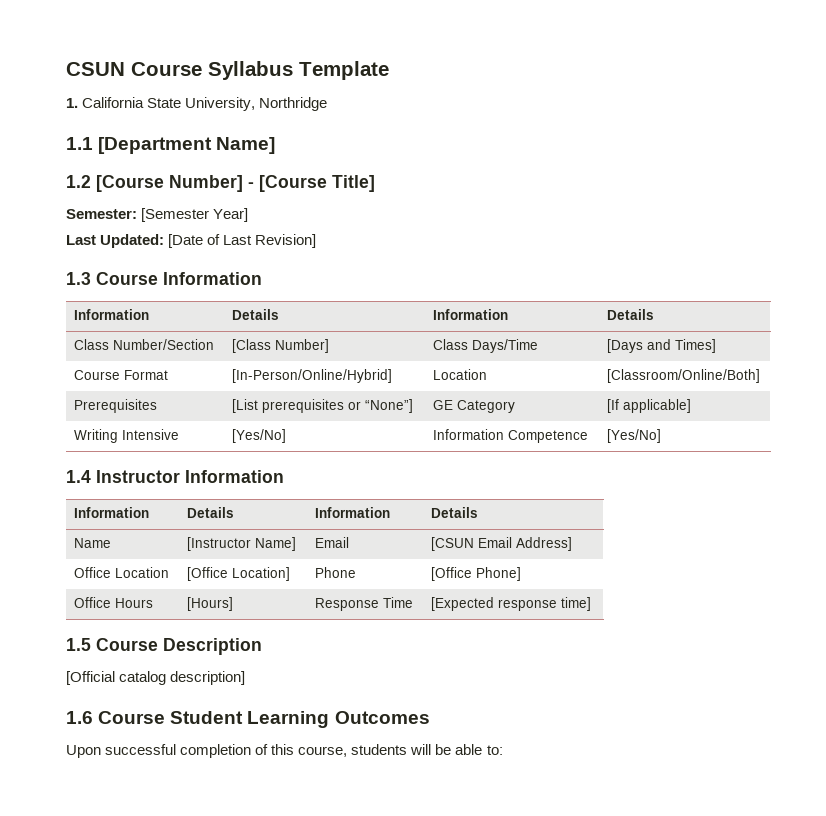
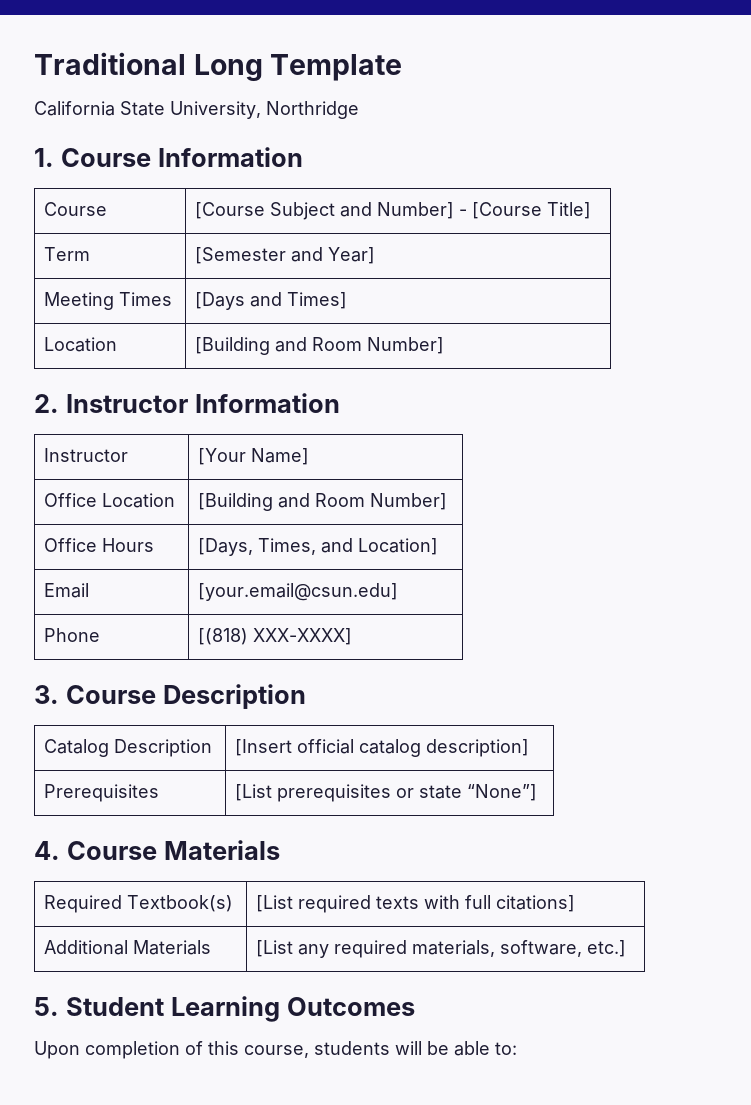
[66,61,293,80] CSUN Course Syllabus -> [34,52,263,82] Traditional Long
[66,98,78,108] 1. -> (403, 67) none
[66,137,276,154] [66,175,375,192] [66,208,249,222] [66,234,317,248] [66,272,262,285] [74,309,150,320] [232,309,280,320] [433,309,509,320] [607,309,655,320] [74,339,215,350] [232,339,330,353] [433,339,539,353] [607,339,717,353] [74,370,169,380] [232,369,393,383] [433,369,488,380] [607,369,761,383] 1.1 [Department Name] // 1.2 [Course Number] - [Course Title] // Semester: [Semester Year] // Last Updated: [Date of Last Revision] // 1.3 Course Information // Information | Details | Information | Details // Class Number/Section | [Class Number] | Class Days/Time | [Days and Times] // Course Format | [In-Person/Online/Hybrid] | Location | [Classroom/Online/Both] -> [34,147,303,167] [44,202,108,216] [195,202,592,220] [44,247,91,261] [195,247,376,264] [44,292,173,310] [195,292,348,310] [44,337,118,352] [195,337,445,355] [34,393,340,413] [44,448,129,462] [198,448,310,465] [44,493,176,508] [198,493,448,511] [44,538,155,552] [198,538,439,556] [44,583,90,598] [198,583,399,601] [44,628,101,642] [198,628,353,645] [34,684,306,709] [44,739,213,757] [235,739,530,757] 1. Course Information // Course | [Course Subject and Number] - [Course Title] // Term | [Semester and Year] // Meeting Times | [Days and Times] // Location | [Building and Room Number] // 2. Instructor Information // Instructor | [Your Name] // Office Location | [Building and Room Number] // Office Hours | [Days, Times, and Location] // Email | [your.email@csun.edu] // Phone | [(818) XXX-XXXX] // 3. Course Description // Catalog Description | [Insert official catalog description]
(362, 405) none -> [419,785,463,799] state
[433,400,516,413] [607,399,692,413] [74,429,180,443] [232,429,287,443] [433,429,589,443] [607,429,662,443] [66,470,284,483] [74,507,150,518] [187,507,235,518] [315,507,391,518] [431,507,479,518] [74,538,112,548] [187,537,297,551] [315,537,350,548] [431,537,573,551] [74,567,170,578] [187,567,291,581] [315,567,357,578] [431,567,522,581] [74,597,154,608] [187,597,234,611] [315,597,414,611] [431,597,592,611] [66,638,262,655] [66,671,246,685] [66,711,166,724] | GE Category | [If applicable] // Writing Intensive | [Yes/No] | Information Competence | [Yes/No] // 1.4 Instructor Information // Information | Details | Information | Details // Name | [Instructor Name] | Email | [CSUN Email Address] // Office Location | [Office Location] | Phone | [Office Phone] // Office Hours | [Hours] | Response Time | [Expected response time] // 1.5 Course Description // [Official catalog description] // 1.6 Course -> [34,840,280,860] [44,895,234,913] [256,895,576,913] [44,940,212,955] [256,940,627,958] [34,997,59,1016] // 4. Course Materials // Required Textbook(s) | [List required texts with full citations] // Additional Materials | [List any required materials, software, etc.] // 5.
[105,744,177,755] successful -> (80, 1050) none

